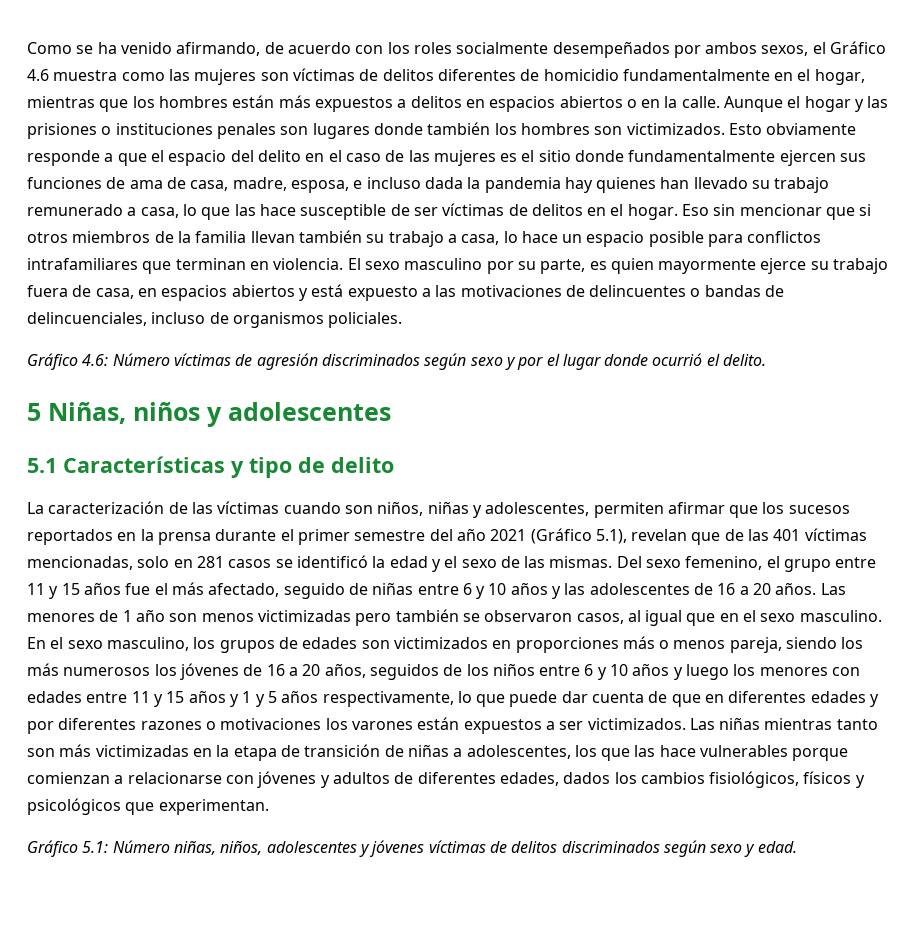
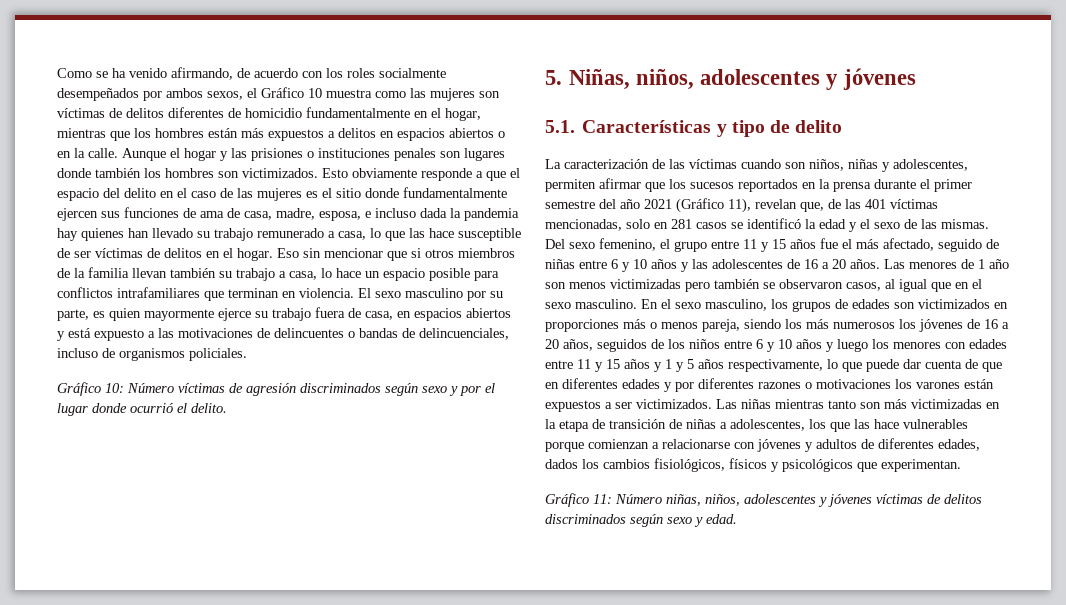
[27,69,49,81] 4.6 -> [308,88,322,98] 10
[82,354,109,366] 4.6: -> [105,383,124,393] 10:
[27,401,391,427] [27,458,57,473] 5 Niñas, niños y adolescentes // 5.1 -> [545,68,916,90] [545,120,575,133] 5. Niñas, niños, adolescentes y jóvenes // 5.1.
[595,529,721,545] 5.1), revelan que -> [728,198,824,213] 11), revelan que,
[82,841,109,853] 5.1: -> [593,494,612,504] 11:

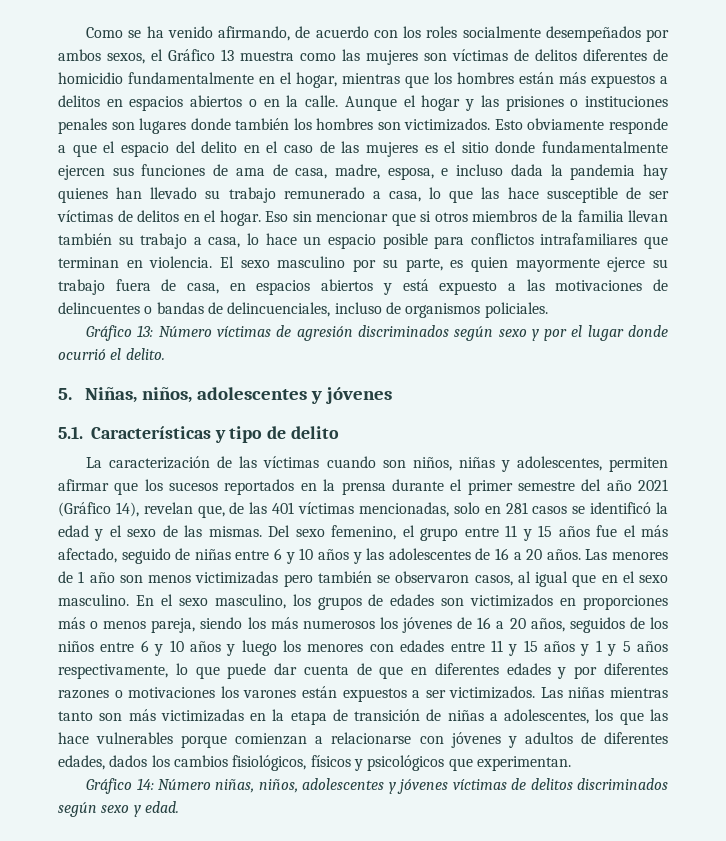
[308,88,322,98] 10 -> [221,49,234,61] 13
[105,383,124,393] 10: -> [137,325,154,337] 13:
[728,198,751,213] 11), -> [115,502,139,517] 14),
[593,494,612,504] 11: -> [136,778,154,790] 14:

